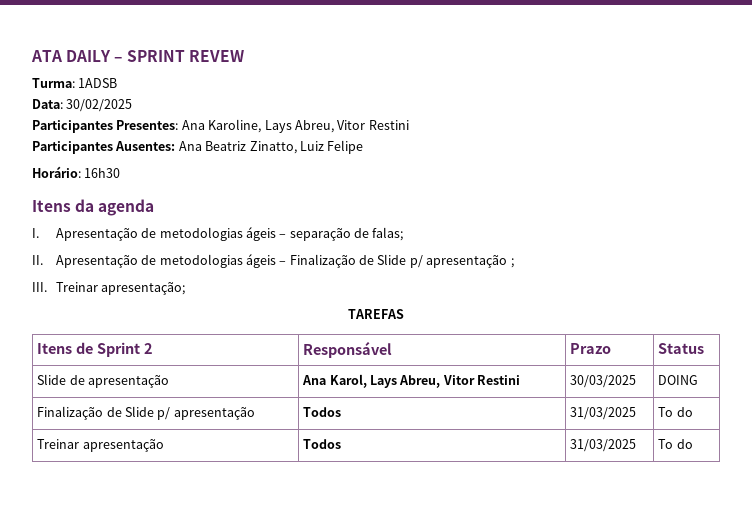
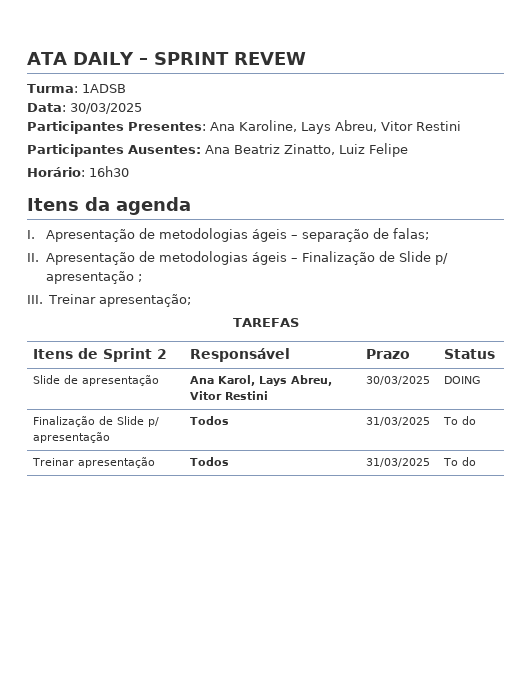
[66,99,133,112] 30/02/2025 -> [70,103,142,114] 30/03/2025

